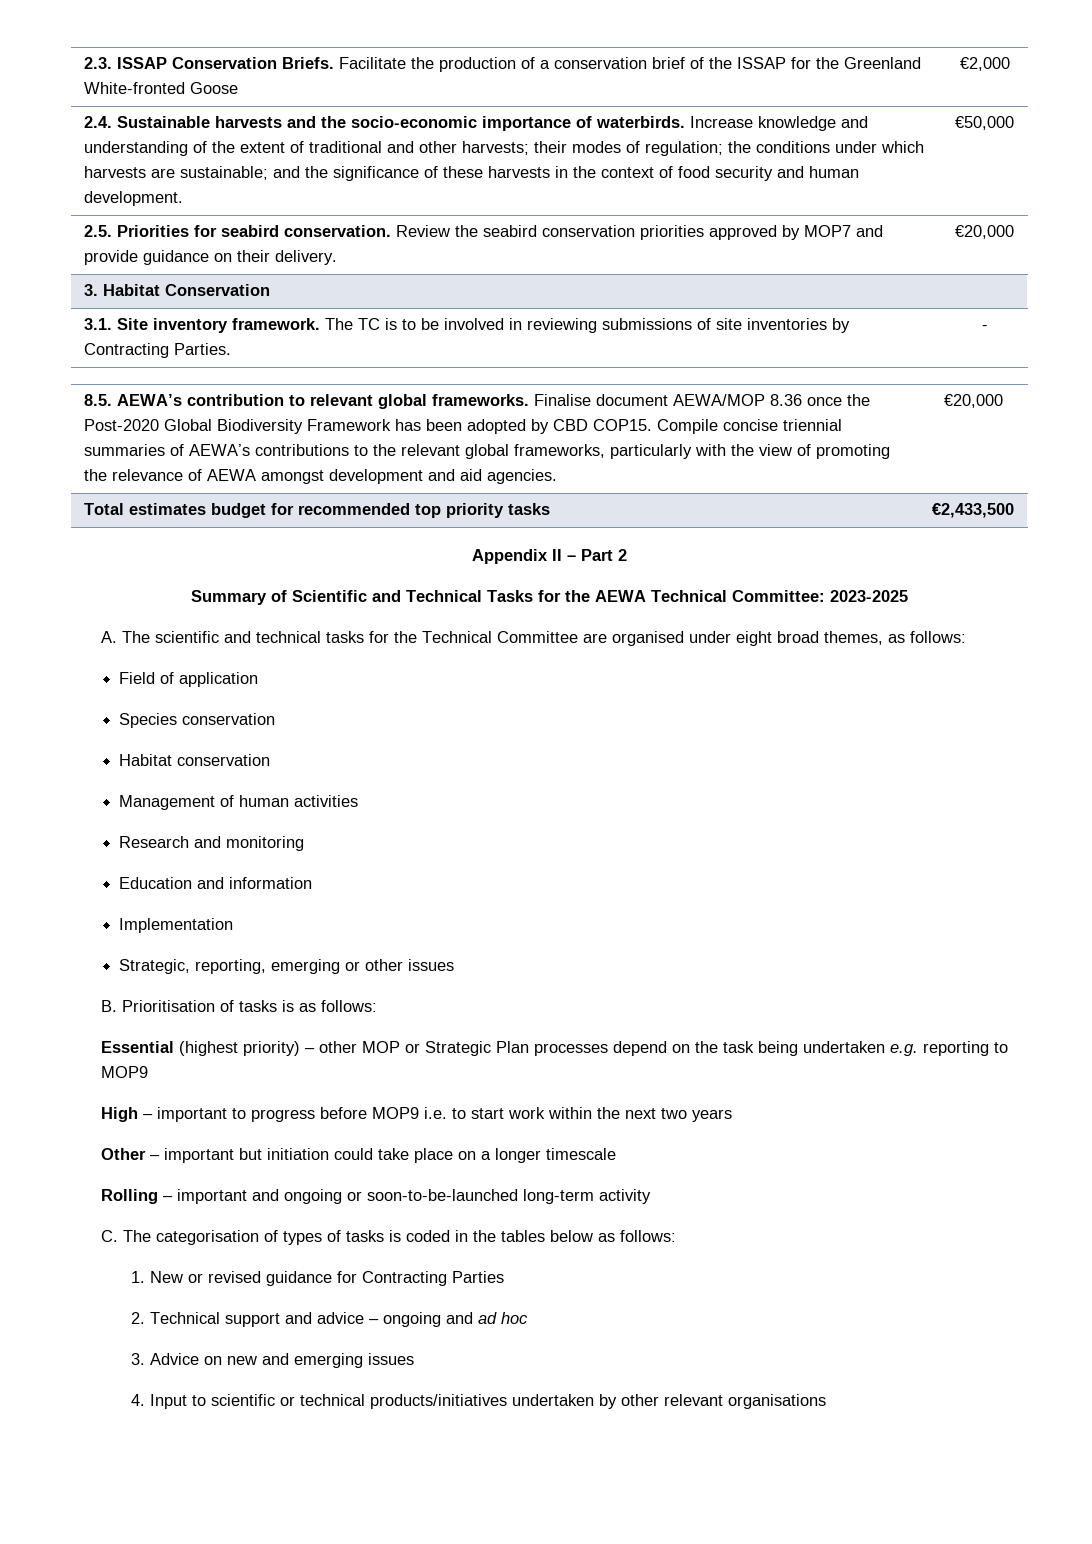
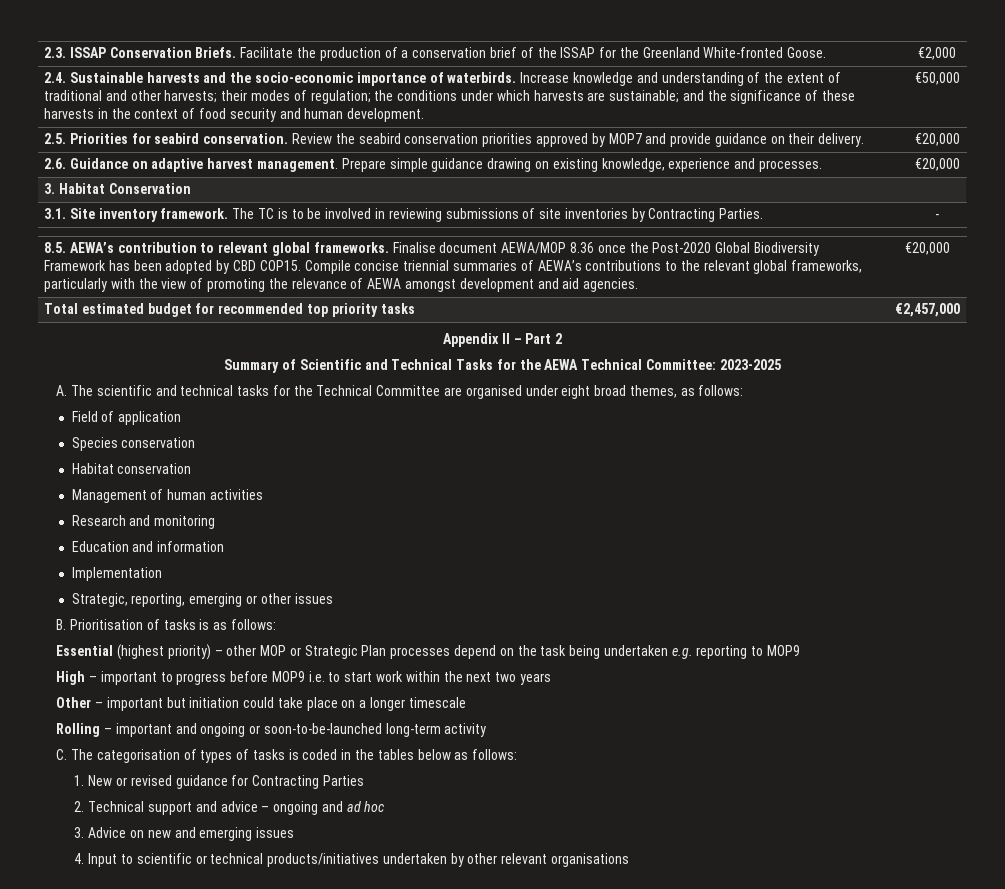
[189,82,238,94] Goose -> [787,47,827,58] Goose.
(1014, 232) none -> [44,158,822,172] [914,158,960,171] // 2.6. Guidance on adaptive harvest management. Prepare simple guidance drawing on existing knowledge, experience and processes. | €20,000
[128,503,206,515] estimates -> [81,303,144,314] estimated
[932,503,1014,518] €2,433,500 -> [894,303,960,317] €2,457,000

